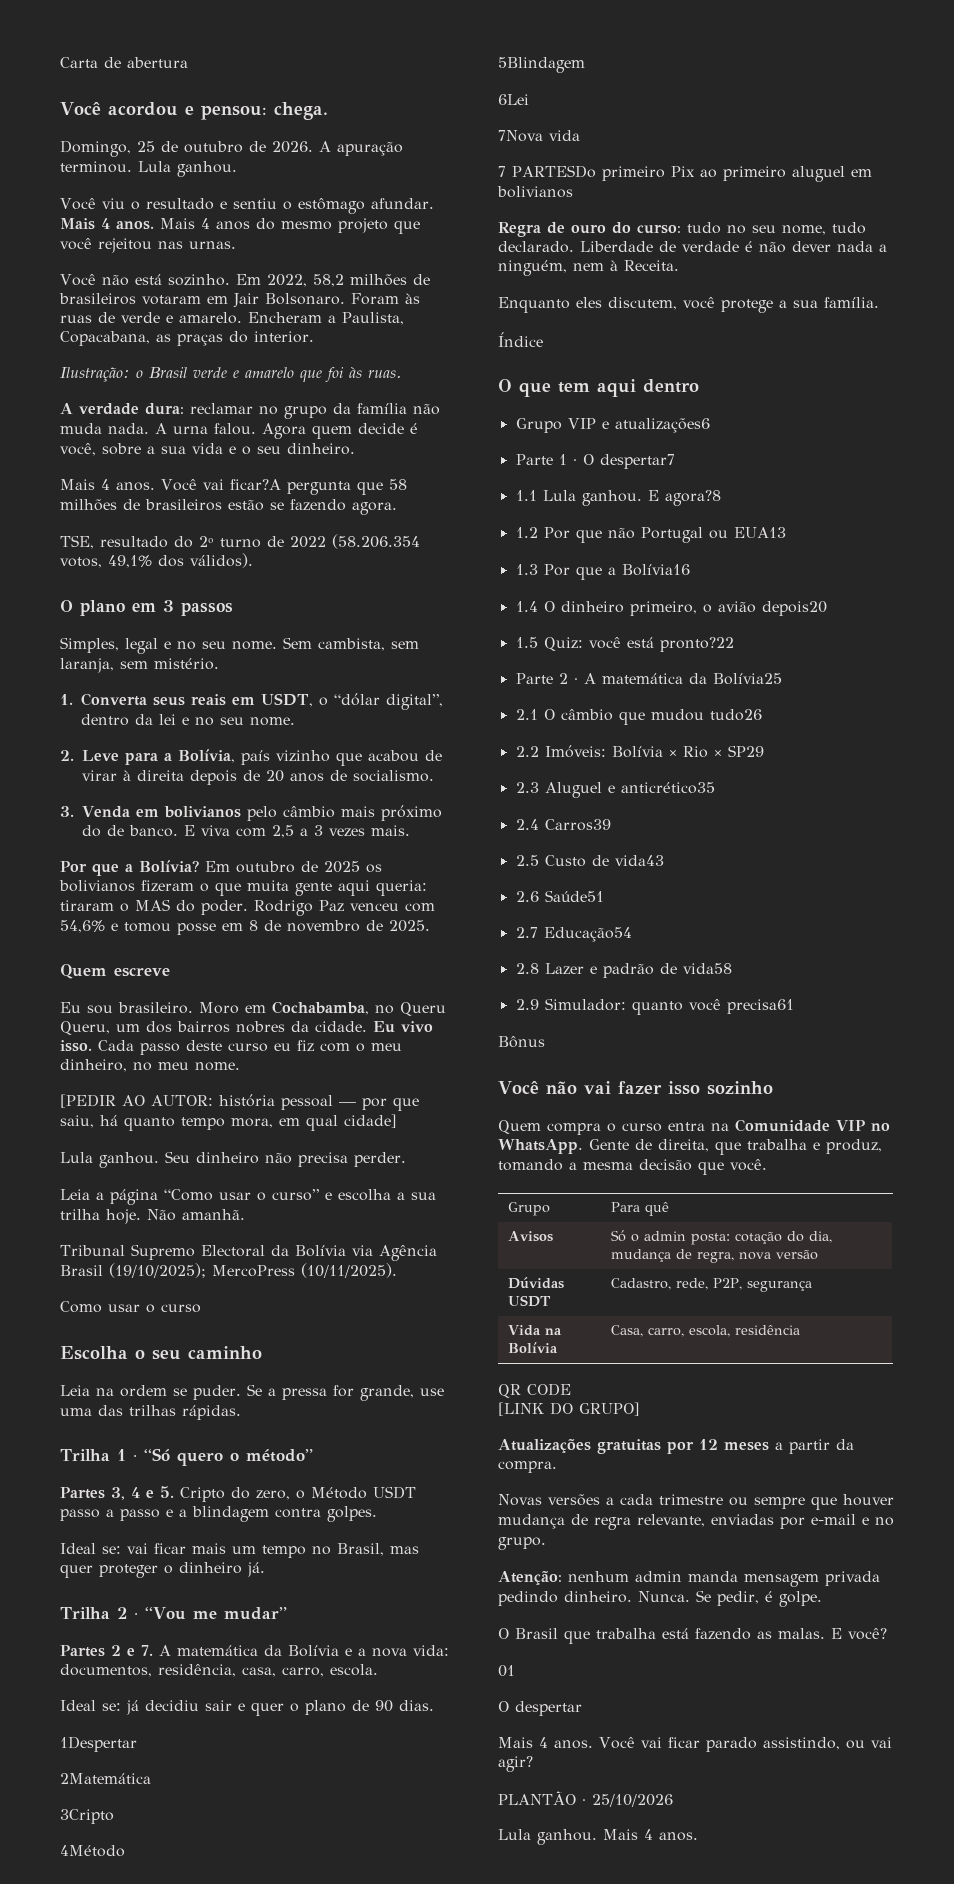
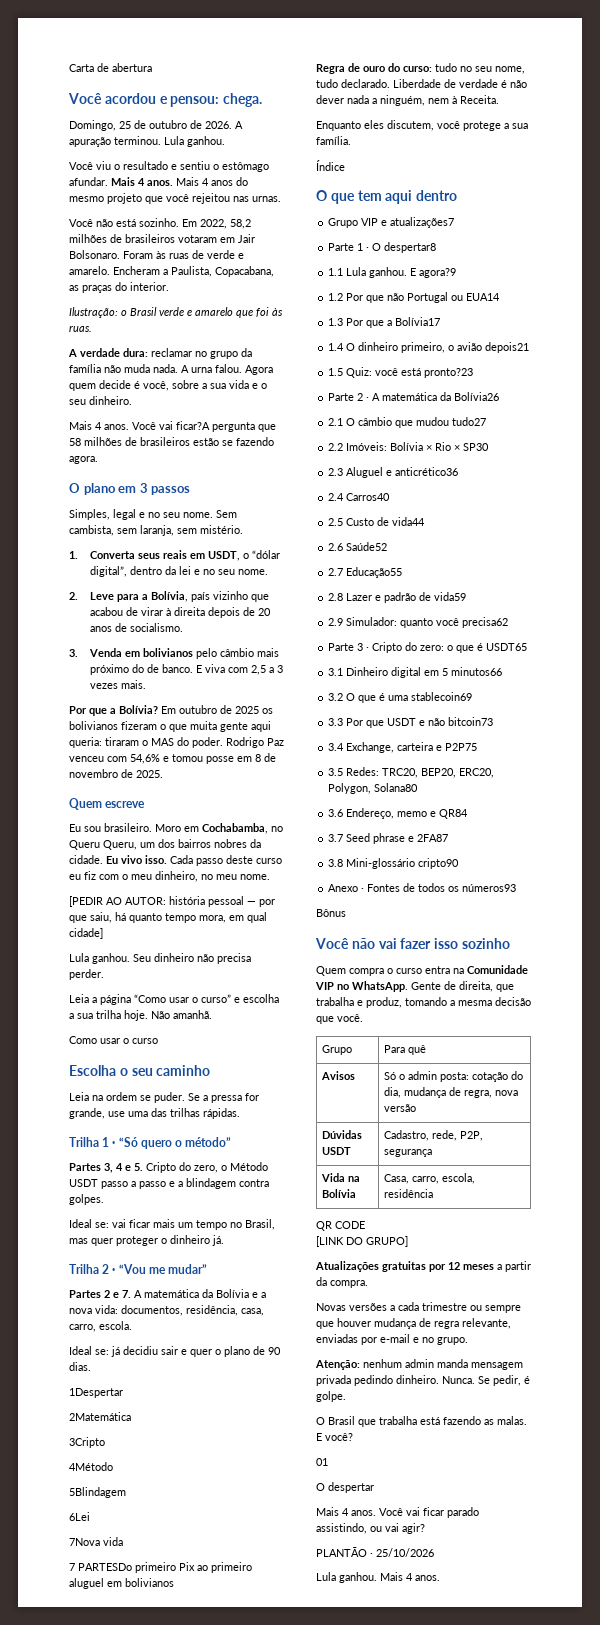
[60,534,420,549] [60,553,253,568] // TSE, resultado do 2º turno de 2022 (58.206.354 votos, 49,1% dos válidos). -> (98, 460) none
[60,1244,437,1261] [60,1263,397,1278] // Tribunal Supremo Electoral da Bolívia via Agência Brasil (19/10/2025); MercoPress (10/11/2025). -> (212, 1014) none
[614,418,710,433] atualizações6 -> [390,217,455,228] atualizações7
[599,454,675,469] despertar7 -> [384,242,437,253] despertar8
[664,490,721,506] agora?8 -> [419,268,457,278] agora?9
[733,527,786,538] EUA13 -> [466,293,501,301] EUA14
[621,564,690,576] Bolívia16 -> [395,317,441,326] Bolívia17
[761,601,827,616] depois20 -> [485,342,530,353] depois21
[659,637,734,652] pronto?22 -> [424,368,474,378] pronto?23
[712,673,782,685] Bolívia25 -> [454,392,500,401] Bolívia26
[709,709,762,721] tudo26 -> [452,417,487,426] tudo27
[727,745,764,757] SP29 -> [463,443,490,451] SP30
[620,782,715,794] anticrético35 -> [395,467,459,476] anticrético36
[544,819,611,831] Carros39 -> [346,493,391,501] Carros40
[614,855,664,866] vida43 -> [392,517,426,526] vida44
[544,890,604,902] Saúde51 -> [346,542,388,551] Saúde52
[543,927,632,942] Educação54 -> [346,567,403,578] Educação55
[682,963,732,974] vida58 -> [434,592,467,601] vida59
[726,999,794,1014] precisa61 -> [462,617,509,628] [328,642,528,653] [328,667,503,678] [328,692,473,703] [328,717,494,728] [328,742,478,753] [328,767,495,778] [328,783,419,794] [328,808,469,819] [328,833,449,844] [328,858,460,869] [328,883,517,892] precisa62 // Parte 3 · Cripto do zero: o que é USDT65 // 3.1 Dinheiro digital em 5 minutos66 // 3.2 O que é uma stablecoin69 // 3.3 Por que USDT e não bitcoin73 // 3.4 Exchange, carteira e P2P75 // 3.5 Redes: TRC20, BEP20, ERC20, Polygon, Solana80 // 3.6 Endereço, memo e QR84 // 3.7 Seed phrase e 2FA87 // 3.8 Mini-glossário cripto90 // Anexo · Fontes de todos os números93

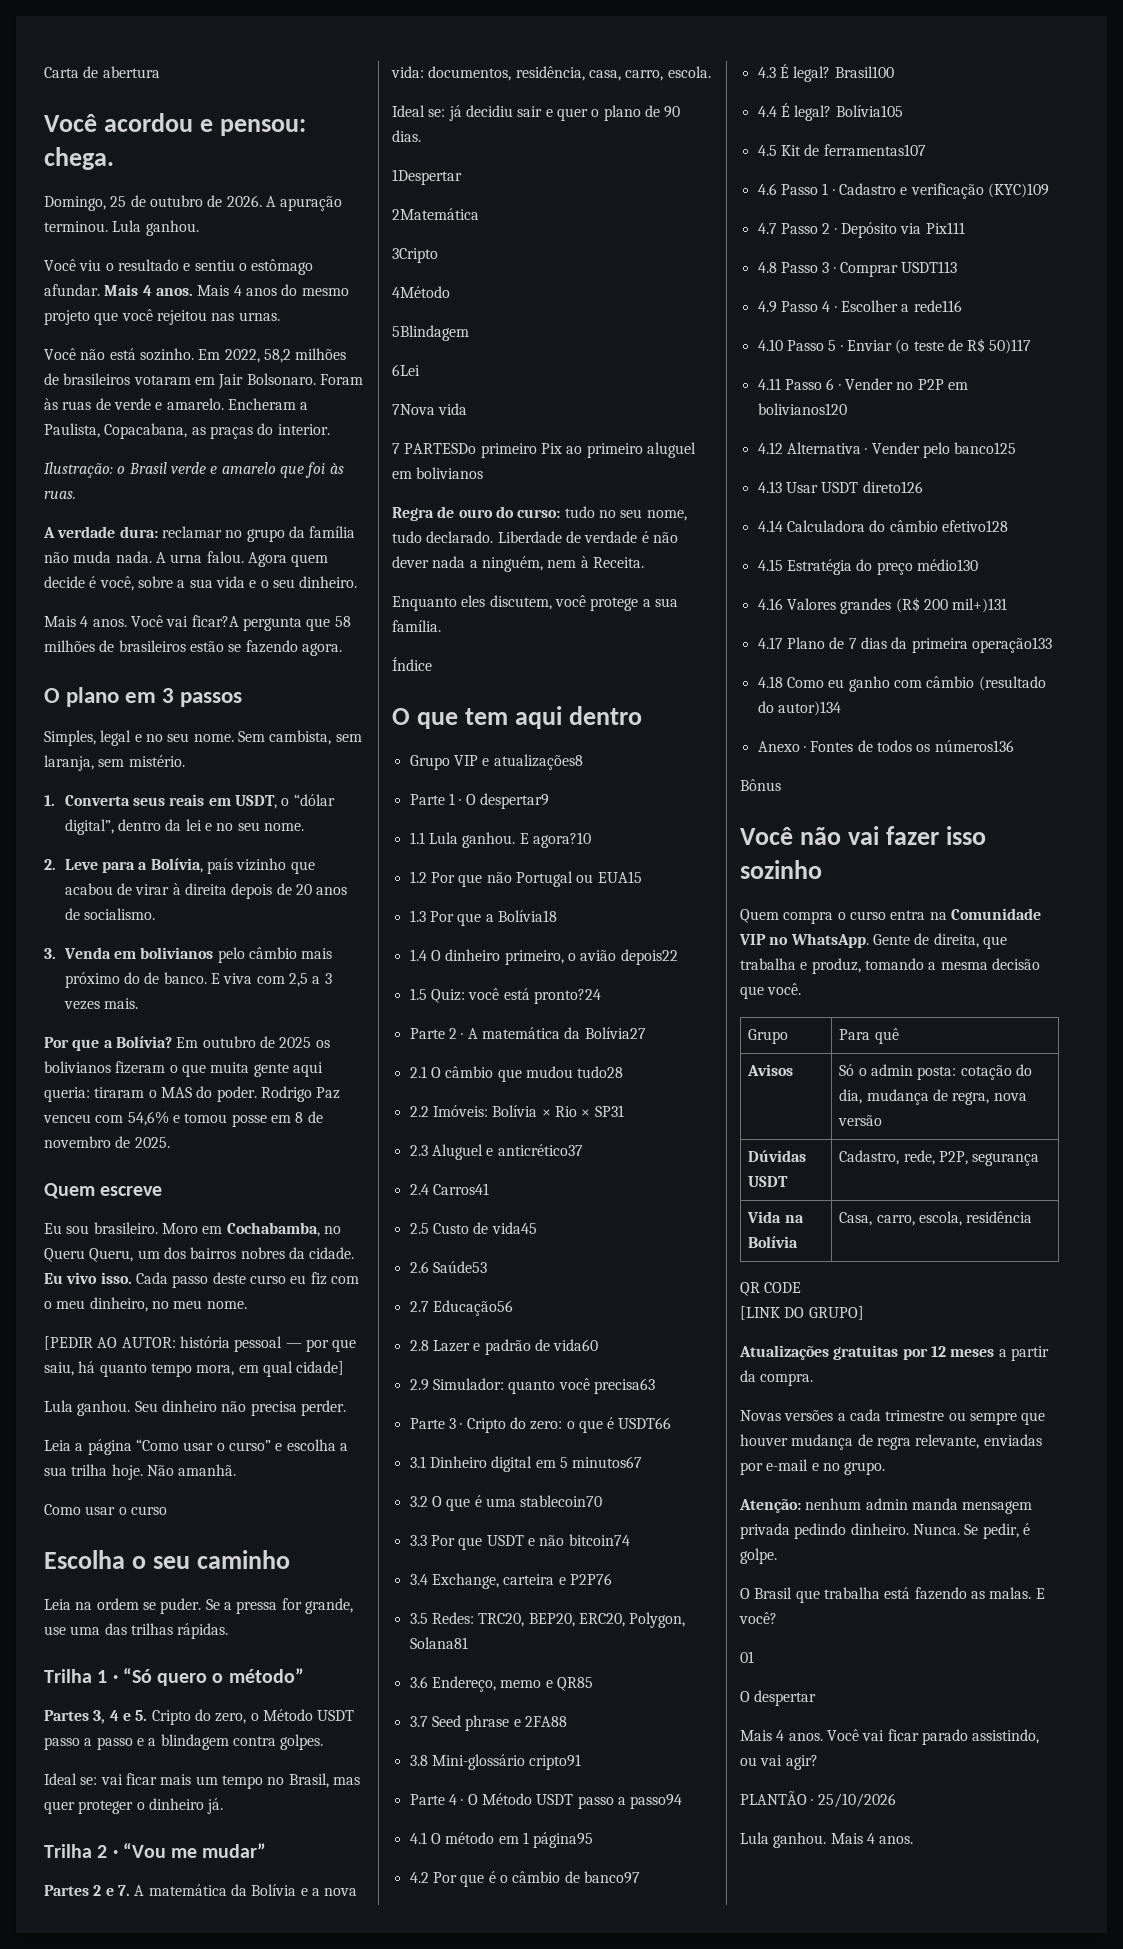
[390,217,455,228] atualizações7 -> [493,754,583,770] atualizações8
[384,242,437,253] despertar8 -> [479,793,549,809] despertar9
[419,268,457,278] agora?9 -> [532,832,591,848] agora?10
[466,293,501,301] EUA14 -> [597,871,642,883] EUA15
[395,317,441,326] Bolívia17 -> [497,910,557,922] Bolívia18
[485,342,530,353] depois21 -> [620,949,678,965] depois22
[424,368,474,378] pronto?23 -> [533,989,601,1004] pronto?24
[454,392,500,401] Bolívia26 -> [584,1027,646,1039] Bolívia27
[452,417,487,426] tudo27 -> [577,1066,624,1078] tudo28
[463,443,490,451] SP30 -> [594,1105,624,1117] SP31
[395,467,459,476] anticrético36 -> [497,1144,583,1156] anticrético37
[346,493,391,501] Carros40 -> [432,1183,489,1195] Carros41
[392,517,426,526] vida44 -> [491,1222,537,1234] vida45
[346,542,388,551] Saúde52 -> [432,1261,487,1273] Saúde53
[346,567,403,578] Educação55 -> [432,1300,513,1316] Educação56
[434,592,467,601] vida59 -> [553,1339,599,1351] vida60
[462,617,509,628] precisa62 -> [593,1378,655,1394] precisa63
[486,643,528,651] USDT65 -> [618,1417,672,1429] USDT66
[451,667,503,676] minutos66 -> [572,1456,643,1468] minutos67
[411,692,473,701] stablecoin69 -> [520,1495,603,1507] stablecoin70
[448,717,494,726] bitcoin73 -> [568,1534,630,1546] bitcoin74
[445,743,478,751] P2P75 -> [569,1573,612,1585] P2P76
[374,783,419,792] Solana80 -> [409,1637,468,1649] Solana81
[439,809,469,819] QR84 -> [556,1677,593,1691] QR85
[417,834,449,842] 2FA87 -> [524,1716,567,1727] 2FA88
[418,858,460,869] cripto90 -> [529,1754,582,1770] [409,1793,683,1809] [409,1832,594,1848] [409,1871,640,1887] [757,64,894,82] [757,103,903,121] [757,144,926,156] [757,183,1049,199] [757,222,965,238] [757,261,958,277] [757,300,962,313] [757,338,1032,354] [757,378,968,390] [757,403,847,415] [757,442,1017,458] [757,481,923,493] [757,520,1008,532] [757,559,978,575] [757,597,1008,614] [757,637,1052,653] [757,676,1046,692] [757,701,841,716] cripto91 // Parte 4 · O Método USDT passo a passo94 // 4.1 O método em 1 página95 // 4.2 Por que é o câmbio de banco97 // 4.3 É legal? Brasil100 // 4.4 É legal? Bolívia105 // 4.5 Kit de ferramentas107 // 4.6 Passo 1 · Cadastro e verificação (KYC)109 // 4.7 Passo 2 · Depósito via Pix111 // 4.8 Passo 3 · Comprar USDT113 // 4.9 Passo 4 · Escolher a rede116 // 4.10 Passo 5 · Enviar (o teste de R$ 50)117 // 4.11 Passo 6 · Vender no P2P em bolivianos120 // 4.12 Alternativa · Vender pelo banco125 // 4.13 Usar USDT direto126 // 4.14 Calculadora do câmbio efetivo128 // 4.15 Estratégia do preço médio130 // 4.16 Valores grandes (R$ 200 mil+)131 // 4.17 Plano de 7 dias da primeira operação133 // 4.18 Como eu ganho com câmbio (resultado do autor)134
[462,884,517,892] números93 -> [934,740,1014,752] números136

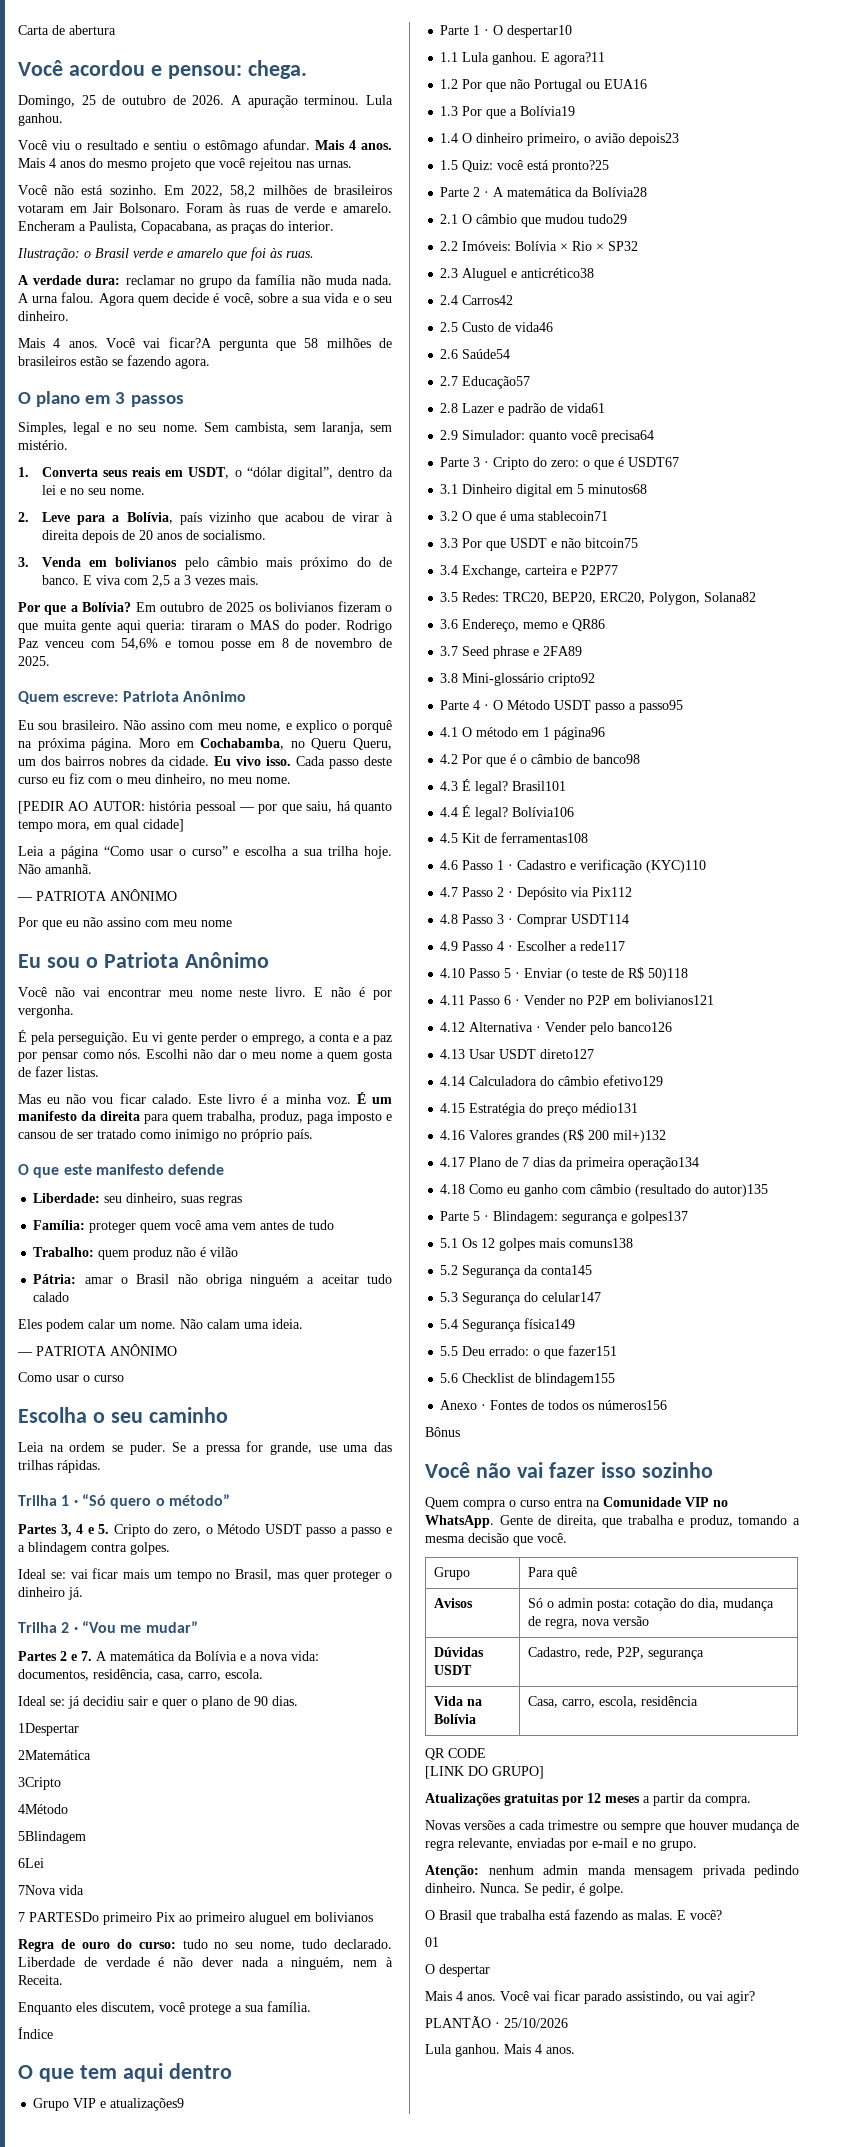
[100,1186,163,1196] escreve -> [63,691,246,702] escreve: Patriota Anônimo
(158, 1228) none -> [123,720,392,733] [18,738,133,751] Não assino com meu nome, e explico o porquê na próxima página.
[44,1400,346,1416] // Lula ganhou. Seu dinheiro não precisa perder. -> (184, 825) none
(237, 1470) none -> [17,889,177,901] [18,917,232,930] [18,952,269,968] [18,987,393,1000] [18,1005,74,1018] [18,1030,392,1045] [18,1049,393,1062] [18,1066,99,1077] [18,1092,392,1104] [18,1111,392,1124] [18,1129,313,1142] [18,1164,225,1178] [33,1193,243,1206] [33,1220,335,1233] [33,1247,239,1260] [33,1274,392,1287] [33,1292,70,1302] [18,1319,303,1332] [17,1344,177,1356] // — PATRIOTA ANÔNIMO // Por que eu não assino com meu nome // Eu sou o Patriota Anônimo // Você não vai encontrar meu nome neste livro. E não é por vergonha. // É pela perseguição. Eu vi gente perder o emprego, a conta e a paz por pensar como nós. Escolhi não dar o meu nome a quem gosta de fazer listas. // Mas eu não vou ficar calado. Este livro é a minha voz. É um manifesto da direita para quem trabalha, produz, paga imposto e cansou de ser tratado como inimigo no próprio país. // O que este manifesto defende // Liberdade: seu dinheiro, suas regras // Família: proteger quem você ama vem antes de tudo // Trabalho: quem produz não é vilão // Pátria: amar o Brasil não obriga ninguém a aceitar tudo calado // Eles podem calar um nome. Não calam uma ideia. // — PATRIOTA ANÔNIMO
[493,754,583,770] atualizações8 -> [110,2098,185,2111] atualizações9
[479,793,549,809] despertar9 -> [507,25,573,38] despertar10
[532,832,591,848] agora?10 -> [554,52,606,65] agora?11
[597,871,642,883] EUA15 -> [604,79,648,89] EUA16
[497,910,557,922] Bolívia18 -> [520,106,576,116] Bolívia19
[620,949,678,965] depois22 -> [629,133,680,146] depois23
[533,989,601,1004] pronto?24 -> [552,160,610,173] pronto?25
[584,1027,646,1039] Bolívia27 -> [592,187,648,197] Bolívia28
[577,1066,624,1078] tudo28 -> [588,214,628,224] tudo29
[594,1105,624,1117] SP31 -> [608,241,639,251] SP32
[497,1144,583,1156] anticrético37 -> [521,268,595,278] anticrético38
[432,1183,489,1195] Carros41 -> [462,295,514,305] Carros42
[491,1222,537,1234] vida45 -> [515,322,554,332] vida46
[432,1261,487,1273] Saúde53 -> [462,349,511,359] Saúde54
[432,1300,513,1316] Educação56 -> [462,376,531,389] Educação57
[553,1339,599,1351] vida60 -> [567,403,606,413] vida61
[593,1378,655,1394] precisa63 -> [601,430,655,443] precisa64
[618,1417,672,1429] USDT66 -> [628,457,680,467] USDT67
[572,1456,643,1468] minutos67 -> [588,484,648,494] minutos68
[520,1495,603,1507] stablecoin70 -> [538,511,609,521] stablecoin71
[568,1534,630,1546] bitcoin74 -> [585,538,639,548] bitcoin75
[569,1573,612,1585] P2P76 -> [581,565,619,575] P2P77
[409,1637,468,1649] Solana81 -> [704,592,757,602] Solana82
[556,1677,593,1691] QR85 -> [572,619,606,631] QR86
[524,1716,567,1727] 2FA88 -> [543,646,583,656] 2FA89
[529,1754,582,1770] cripto91 -> [548,673,596,686] cripto92
[630,1794,683,1809] passo94 -> [639,700,684,713] passo95
[533,1832,594,1848] página95 -> [554,727,606,740] página96
[583,1871,640,1884] banco97 -> [593,754,641,764] banco98
[834,66,894,78] Brasil100 -> [512,781,567,791] Brasil101
[835,105,903,117] Bolívia105 -> [512,807,575,817] Bolívia106
[823,144,926,156] ferramentas107 -> [501,832,589,843] ferramentas108
[987,183,1049,198] (KYC)109 -> [646,860,707,873] (KYC)110
[925,222,965,234] Pix111 -> [592,887,633,897] Pix112
[901,261,958,273] USDT113 -> [571,914,630,924] USDT114
[913,300,962,312] rede116 -> [580,941,626,951] rede117
[989,339,1032,354] 50)117 -> [648,968,689,981] 50)118
[757,403,847,415] bolivianos120 -> [635,995,715,1005] bolivianos121
[954,442,1017,454] banco125 -> [618,1022,673,1032] banco126
[862,481,923,493] direto126 -> [540,1049,595,1059] direto127
[941,520,1008,532] efetivo128 -> [603,1075,664,1086] efetivo129
[916,559,978,571] médio130 -> [582,1103,639,1113] médio131
[952,598,1008,613] mil+)131 -> [613,1130,667,1143] mil+)132
[971,637,1052,653] operação133 -> [628,1157,700,1170] operação134
[777,701,841,716] autor)134 -> [713,1184,769,1197] [440,1211,689,1224] [440,1238,634,1251] [440,1265,593,1278] [440,1292,602,1305] [440,1318,576,1332] [440,1345,618,1359] [440,1373,616,1386] autor)135 // Parte 5 · Blindagem: segurança e golpes137 // 5.1 Os 12 golpes mais comuns138 // 5.2 Segurança da conta145 // 5.3 Segurança do celular147 // 5.4 Segurança física149 // 5.5 Deu errado: o que fazer151 // 5.6 Checklist de blindagem155
[934,740,1014,752] números136 -> [598,1400,668,1410] números156

